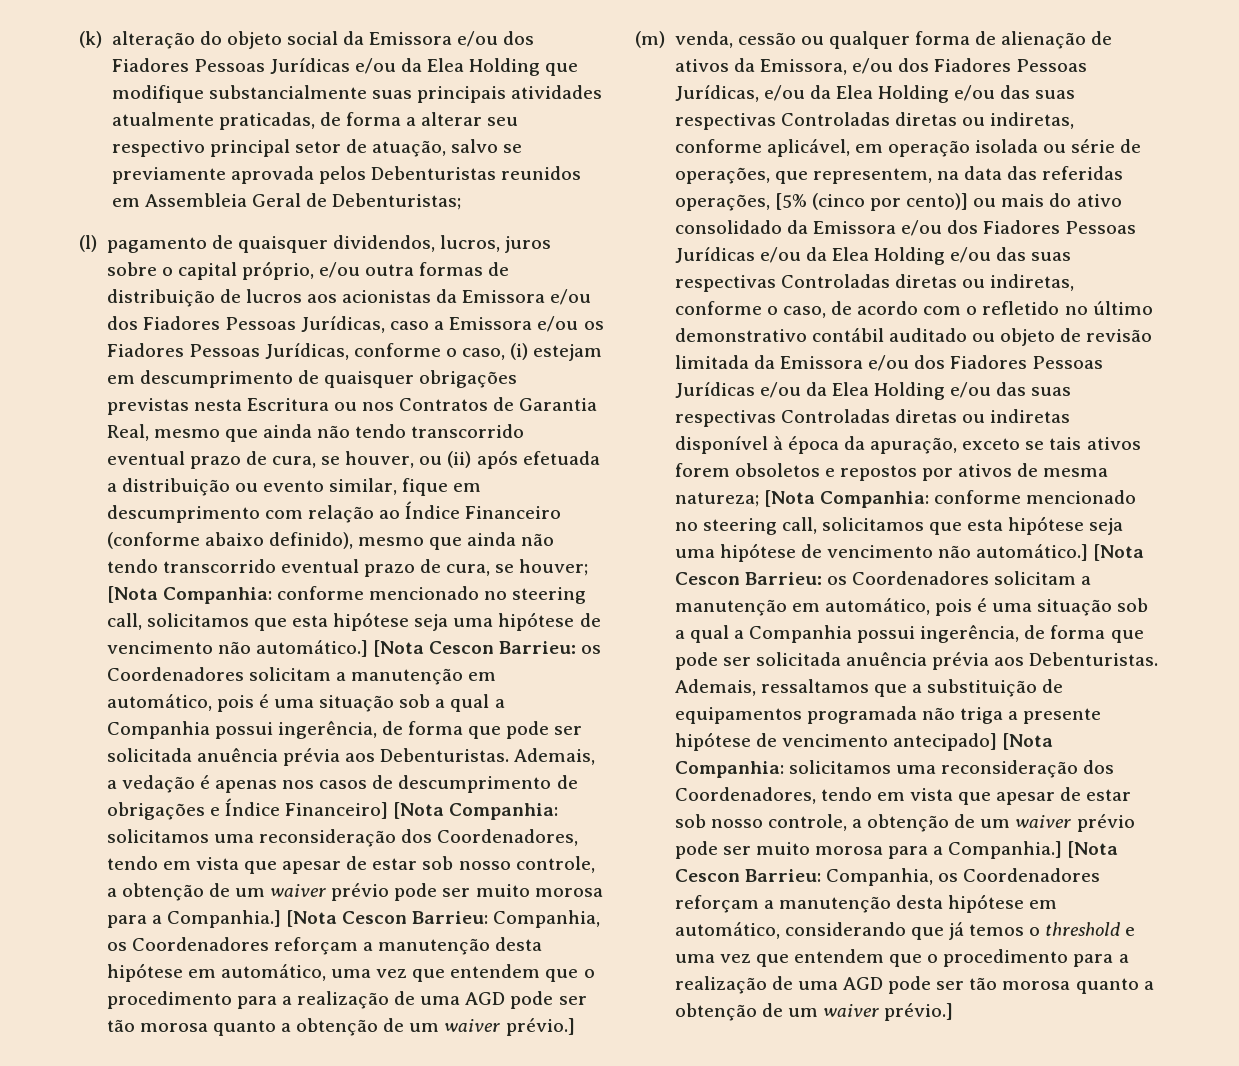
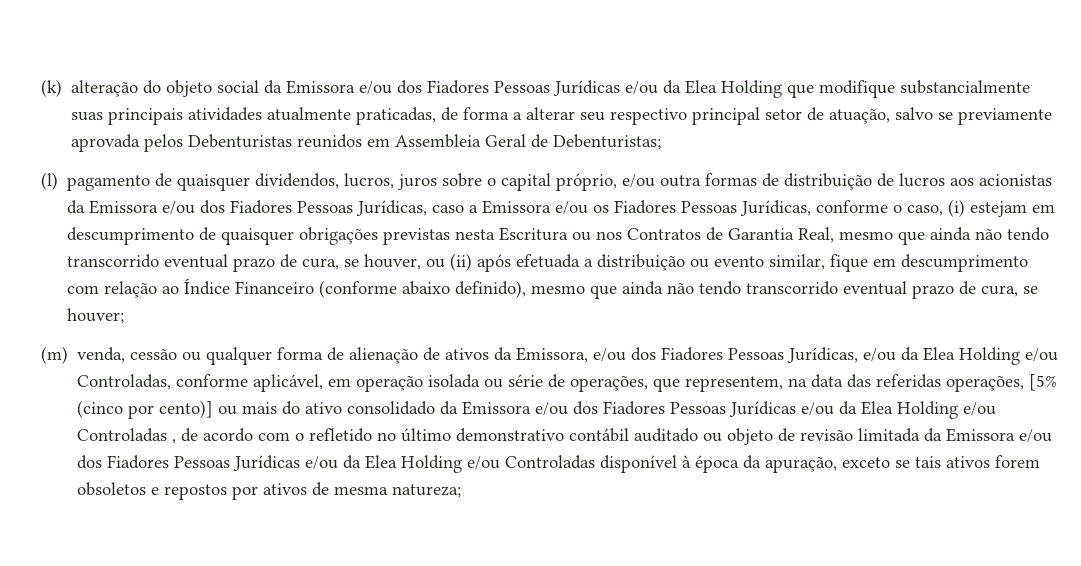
[106,586,587,604] [106,612,601,631] [106,640,602,657] [106,667,497,685] [106,694,505,712] [106,721,583,739] [106,748,596,766] [106,775,578,793] [106,798,559,820] [106,829,579,847] [106,856,595,874] [106,883,603,901] [106,910,601,928] [106,937,543,955] [106,963,595,982] [106,991,587,1009] [106,1018,575,1036] [Nota Companhia: conforme mencionado no steering call, solicitamos que esta hipótese seja uma hipótese de vencimento não automático.] [Nota Cescon Barrieu: os Coordenadores solicitam a manutenção em automático, pois é uma situação sob a qual a Companhia possui ingerência, de forma que pode ser solicitada anuência prévia aos Debenturistas. Ademais, a vedação é apenas nos casos de descumprimento de obrigações e Índice Financeiro] [Nota Companhia: solicitamos uma reconsideração dos Coordenadores, tendo em vista que apesar de estar sob nosso controle, a obtenção de um waiver prévio pode ser muito morosa para a Companhia.] [Nota Cescon Barrieu: Companhia, os Coordenadores reforçam a manutenção desta hipótese em automático, uma vez que entendem que o procedimento para a realização de uma AGD pode ser tão morosa quanto a obtenção de um waiver prévio.] -> (125, 316) none
[1000,85,1076,99] [674,112,1075,130] das suas respectivas Controladas diretas ou indiretas, -> [77,374,172,390] Controladas,
[996,247,1072,261] [674,274,1075,292] [674,301,826,318] das suas respectivas Controladas diretas ou indiretas, conforme o caso, -> [77,428,177,444] Controladas ,
[996,382,1072,396] [674,409,1071,427] das suas respectivas Controladas diretas ou indiretas -> [505,455,596,469] Controladas
[763,490,1137,508] [674,516,1124,535] [674,543,1145,562] [674,571,1092,585] [674,598,1149,616] [674,625,1144,643] [674,652,1159,670] [674,679,1064,697] [674,706,1102,724] [674,732,1054,751] [674,760,1115,778] [674,787,1132,805] [674,814,1135,832] [674,841,1119,859] [674,868,1101,886] [674,894,1058,913] [674,922,1136,940] [674,949,1129,967] [674,976,1154,994] [674,1003,954,1021] [Nota Companhia: conforme mencionado no steering call, solicitamos que esta hipótese seja uma hipótese de vencimento não automático.] [Nota Cescon Barrieu: os Coordenadores solicitam a manutenção em automático, pois é uma situação sob a qual a Companhia possui ingerência, de forma que pode ser solicitada anuência prévia aos Debenturistas. Ademais, ressaltamos que a substituição de equipamentos programada não triga a presente hipótese de vencimento antecipado] [Nota Companhia: solicitamos uma reconsideração dos Coordenadores, tendo em vista que apesar de estar sob nosso controle, a obtenção de um waiver prévio pode ser muito morosa para a Companhia.] [Nota Cescon Barrieu: Companhia, os Coordenadores reforçam a manutenção desta hipótese em automático, considerando que já temos o threshold e uma vez que entendem que o procedimento para a realização de uma AGD pode ser tão morosa quanto a obtenção de um waiver prévio.] -> (462, 491) none

